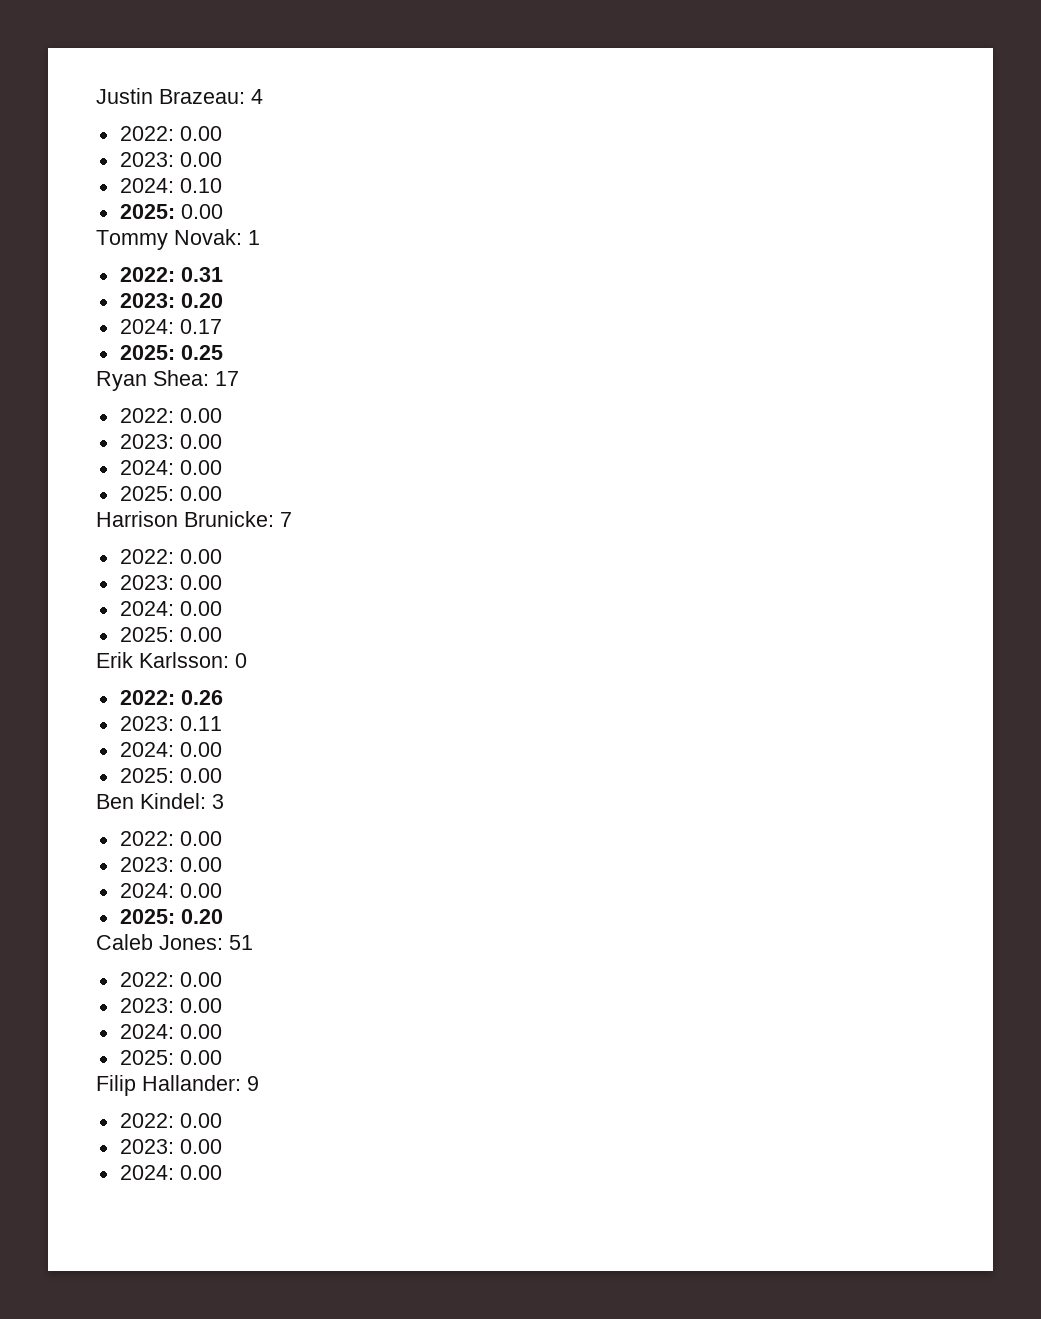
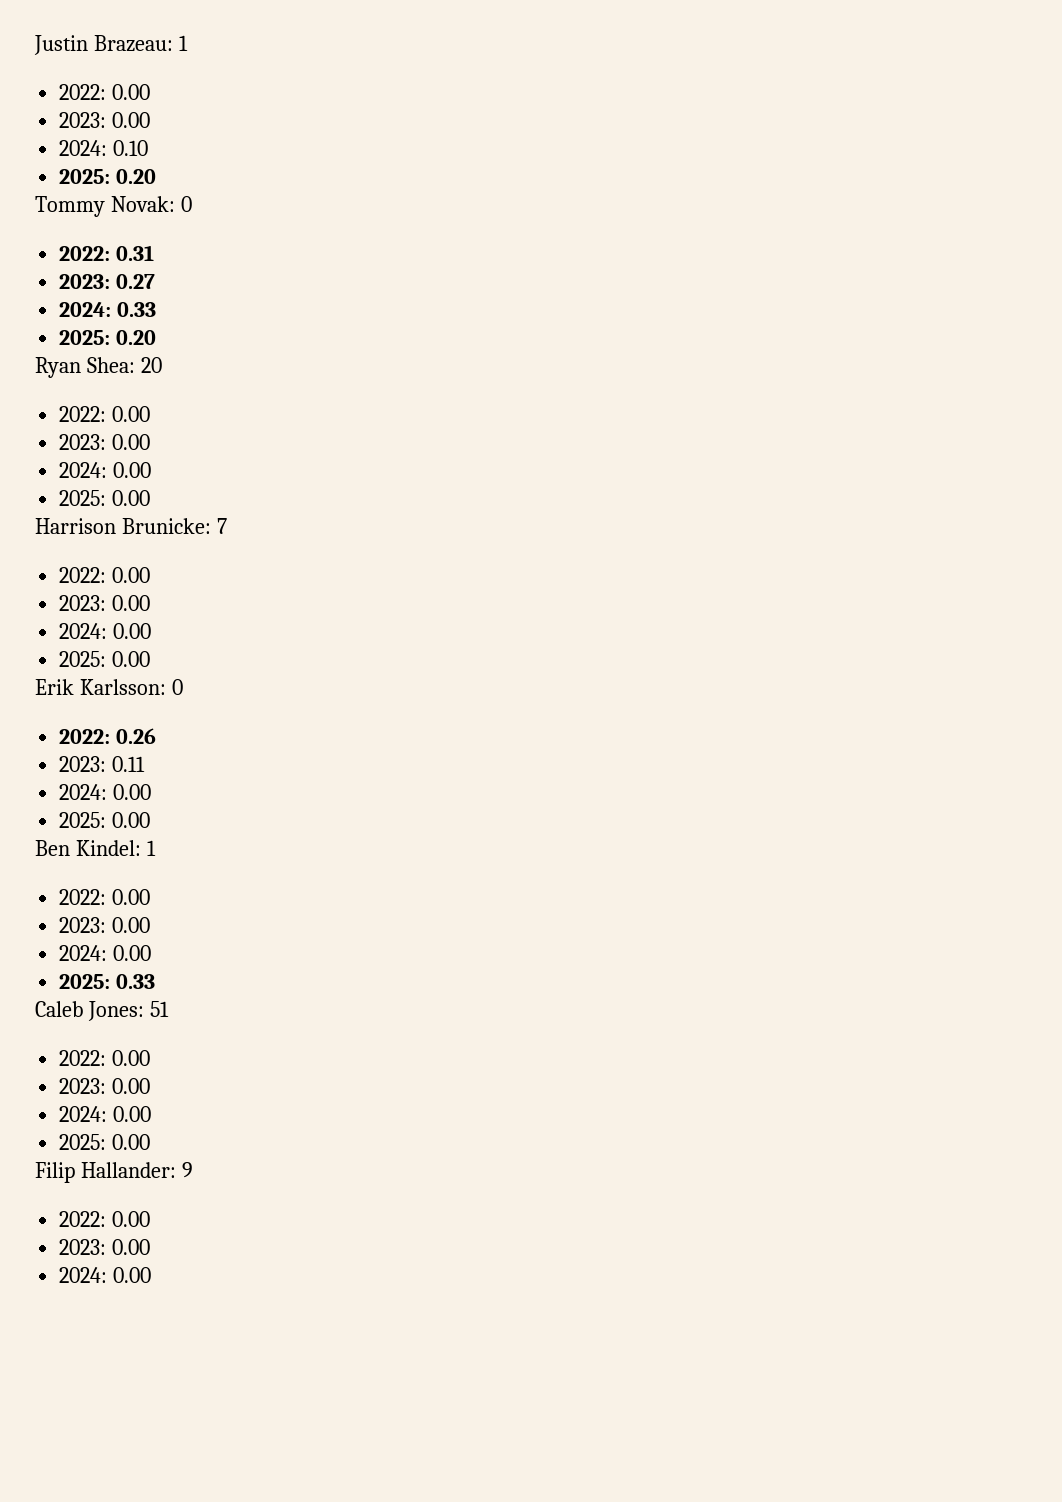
[251,89,263,104] 4 -> [178,35,188,51] 1
[180,204,223,219] 0.00 -> [116,169,157,184] 0.20
[248,230,260,245] 1 -> [180,196,192,212] 0
[180,293,223,308] [119,319,222,334] [119,345,223,360] 0.20 // 2024: 0.17 // 2025: 0.25 -> [116,274,156,289] [59,302,157,317] [59,330,157,345] 0.27 // 2024: 0.33 // 2025: 0.20
[215,371,239,386] 17 -> [140,357,162,373] 20
[212,794,224,809] [119,831,222,846] [119,857,222,872] [119,883,222,898] [119,909,223,924] 3 // 2022: 0.00 // 2023: 0.00 // 2024: 0.00 // 2025: 0.20 -> [146,840,156,856] [59,889,151,905] [59,917,151,933] [59,945,152,961] [59,974,156,989] 1 // 2022: 0.00 // 2023: 0.00 // 2024: 0.00 // 2025: 0.33

